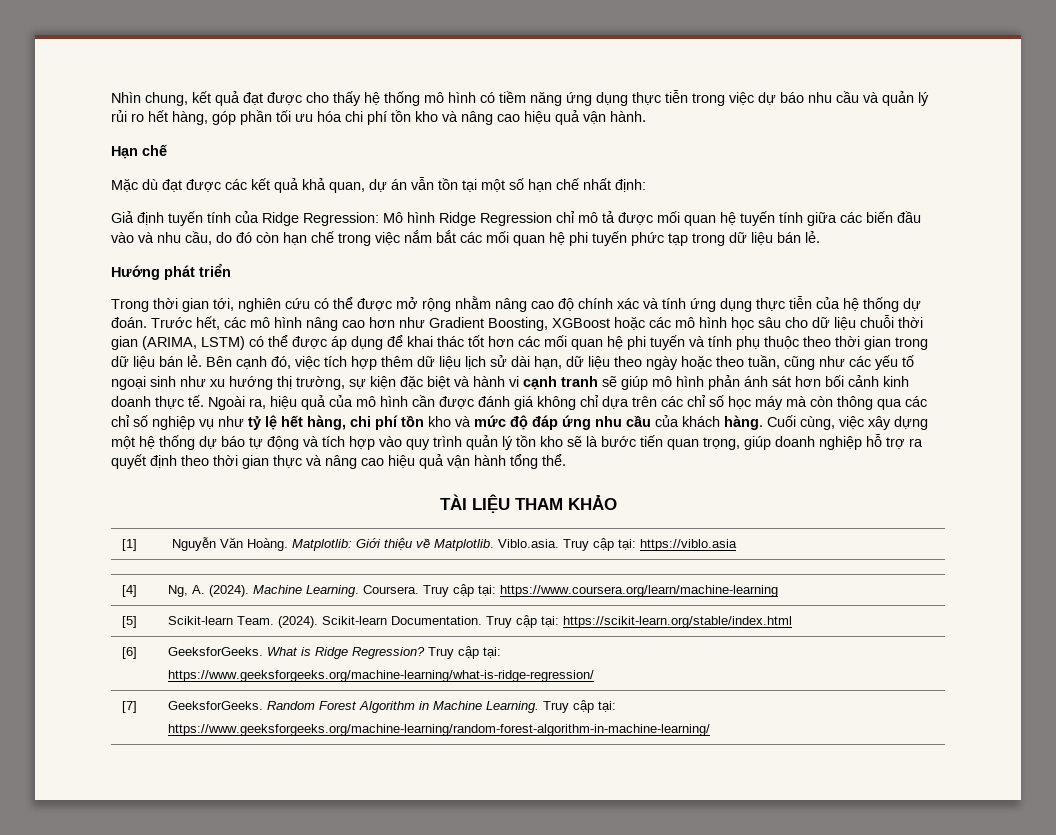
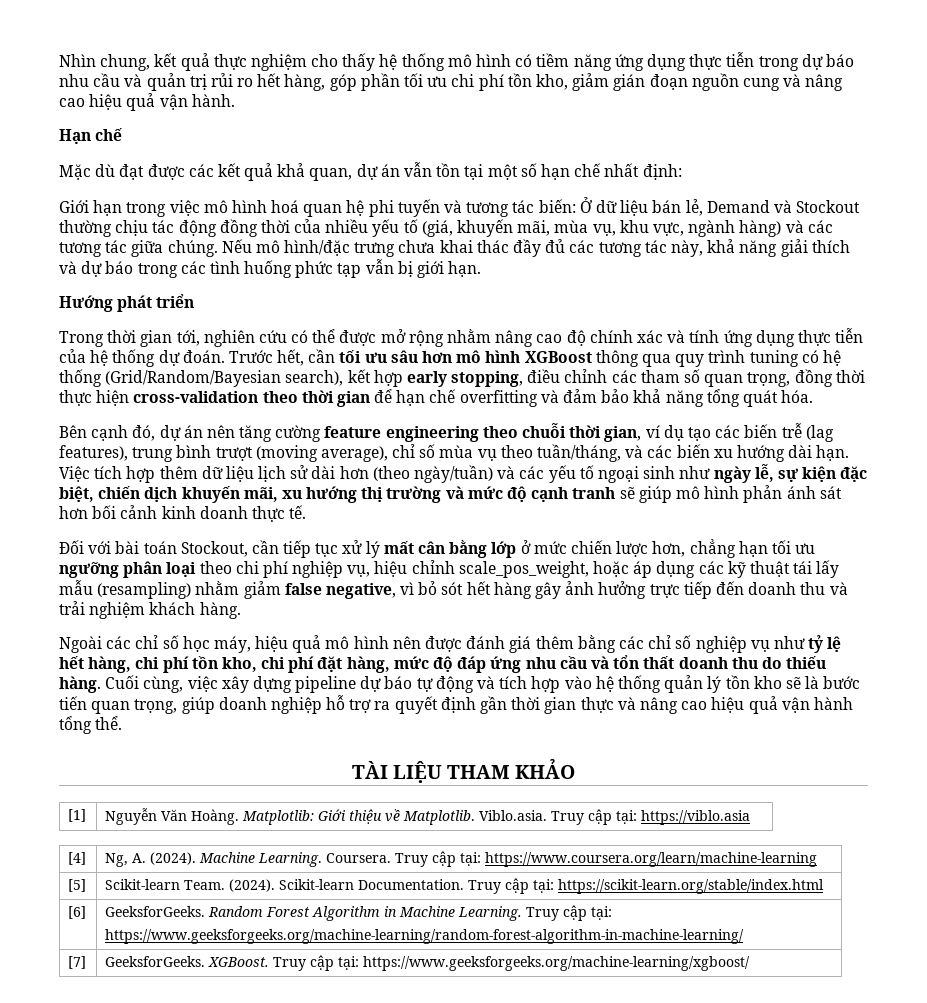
[243,92,302,105] đạt được -> [213,54,307,71] thực nghiệm
[729,92,754,105] việc -> (799, 63) none
[918,92,929,106] lý -> [189,74,207,90] trị
[317,110,438,125] hóa chi phí tồn kho -> [451,73,780,91] chi phí tồn kho, giảm gián đoạn nguồn cung
[111,211,921,226] [111,230,820,246] Giả định tuyến tính của Ridge Regression: Mô hình Ridge Regression chỉ mô tả được mối quan hệ tuyến tính giữa các biến đầu vào và nhu cầu, do đó còn hạn chế trong việc nắm bắt các mối quan hệ phi tuyến phức tạp trong dữ liệu bán lẻ. -> [59,197,861,217] [59,219,833,237] [59,239,850,257] [59,259,482,278] Giới hạn trong việc mô hình hoá quan hệ phi tuyến và tương tác biến: Ở dữ liệu bán lẻ, Demand và Stockout thường chịu tác động đồng thời của nhiều yếu tố (giá, khuyến mãi, mùa vụ, khu vực, ngành hàng) và các tương tác giữa chúng. Nếu mô hình/đặc trưng chưa khai thác đầy đủ các tương tác này, khả năng giải thích và dự báo trong các tình huống phức tạp vẫn bị giới hạn.
[224,315,923,331] [111,335,928,350] [111,355,320,369] các mô hình nâng cao hơn như Gradient Boosting, XGBoost hoặc các mô hình học sâu cho dữ liệu chuỗi thời gian (ARIMA, LSTM) có thể được áp dụng để khai thác tốt hơn các mối quan hệ phi tuyến và tính phụ thuộc theo thời gian trong dữ liệu bán lẻ. Bên cạnh đó, việc -> [308,349,841,367] [59,369,865,387] [59,389,814,407] [59,423,834,442] [59,444,850,462] [59,466,90,482] cần tối ưu sâu hơn mô hình XGBoost thông qua quy trình tuning có hệ thống (Grid/Random/Bayesian search), kết hợp early stopping, điều chỉnh các tham số quan trọng, đồng thời thực hiện cross-validation theo thời gian để hạn chế overfitting và đảm bảo khả năng tổng quát hóa. // Bên cạnh đó, dự án nên tăng cường feature engineering theo chuỗi thời gian, ví dụ tạo các biến trễ (lag features), trung bình trượt (moving average), chỉ số mùa vụ theo tuần/tháng, và các biến xu hướng dài hạn. Việc
[534,355,845,370] hạn, dữ liệu theo ngày hoặc theo tuần, cũng như -> [339,465,516,483] hơn (theo ngày/tuần) và
[210,375,519,390] xu hướng thị trường, sự kiện đặc biệt và hành vi -> [713,464,868,483] [59,486,528,503] ngày lễ, sự kiện đặc biệt, chiến dịch khuyến mãi, xu hướng thị trường và mức độ
[208,395,902,410] Ngoài ra, hiệu quả của mô hình cần được đánh giá không chỉ dựa trên các chỉ số học máy mà còn thông qua -> [59,539,816,558] [59,560,840,578] [59,580,848,599] [59,601,241,619] [59,635,616,653] // Đối với bài toán Stockout, cần tiếp tục xử lý mất cân bằng lớp ở mức chiến lược hơn, chẳng hạn tối ưu ngưỡng phân loại theo chi phí nghiệp vụ, hiệu chỉnh scale_pos_weight, hoặc áp dụng các kỹ thuật tái lấy mẫu (resampling) nhằm giảm false negative, vì bỏ sót hết hàng gây ảnh hưởng trực tiếp đến doanh thu và trải nghiệm khách hàng. // Ngoài các chỉ số học máy, hiệu quả mô hình nên được đánh giá thêm bằng
[428,416,471,427] kho và -> [221,656,390,673] kho, chi phí đặt hàng,
[655,415,720,427] của khách -> [590,655,827,669] và tổn thất doanh thu do thiếu
[111,435,195,450] một hệ thống -> [295,676,357,693] pipeline
[406,436,462,450] quy trình -> [595,675,661,693] hệ thống
[181,455,209,466] theo -> [480,696,508,714] gần
[168,646,502,659] [168,670,595,682] [122,701,138,713] | GeeksforGeeks. What is Ridge Regression? Truy cập tại: // https://www.geeksforgeeks.org/machine-learning/what-is-ridge-regression/ // [7] -> (87, 912) none
(711, 730) none -> [68,956,87,969] [105,955,751,971] // [7] | GeeksforGeeks. XGBoost. Truy cập tại: https://www.geeksforgeeks.org/machine-learning/xgboost/

